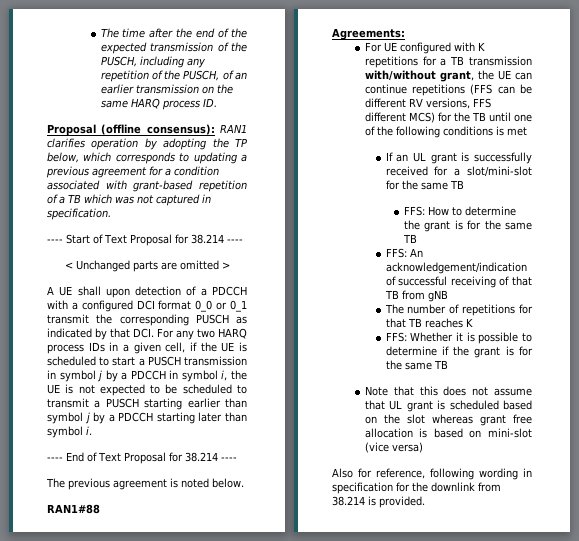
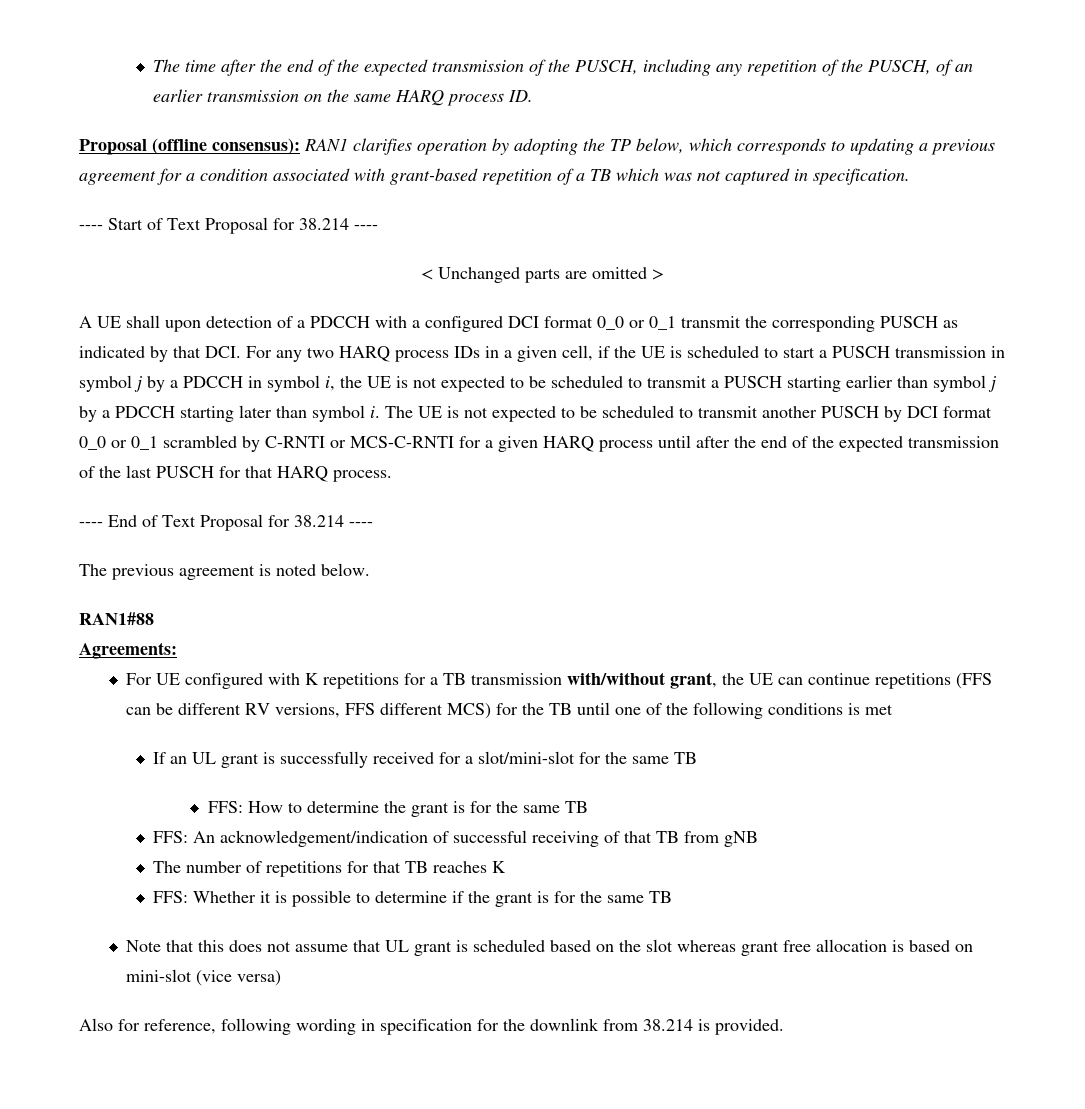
(92, 430) none -> [385,405,992,422] [79,435,999,452] [79,465,392,482] The UE is not expected to be scheduled to transmit another PUSCH by DCI format 0_0 or 0_1 scrambled by C-RNTI or MCS-C-RNTI for a given HARQ process until after the end of the expected transmission of the last PUSCH for that HARQ process.

